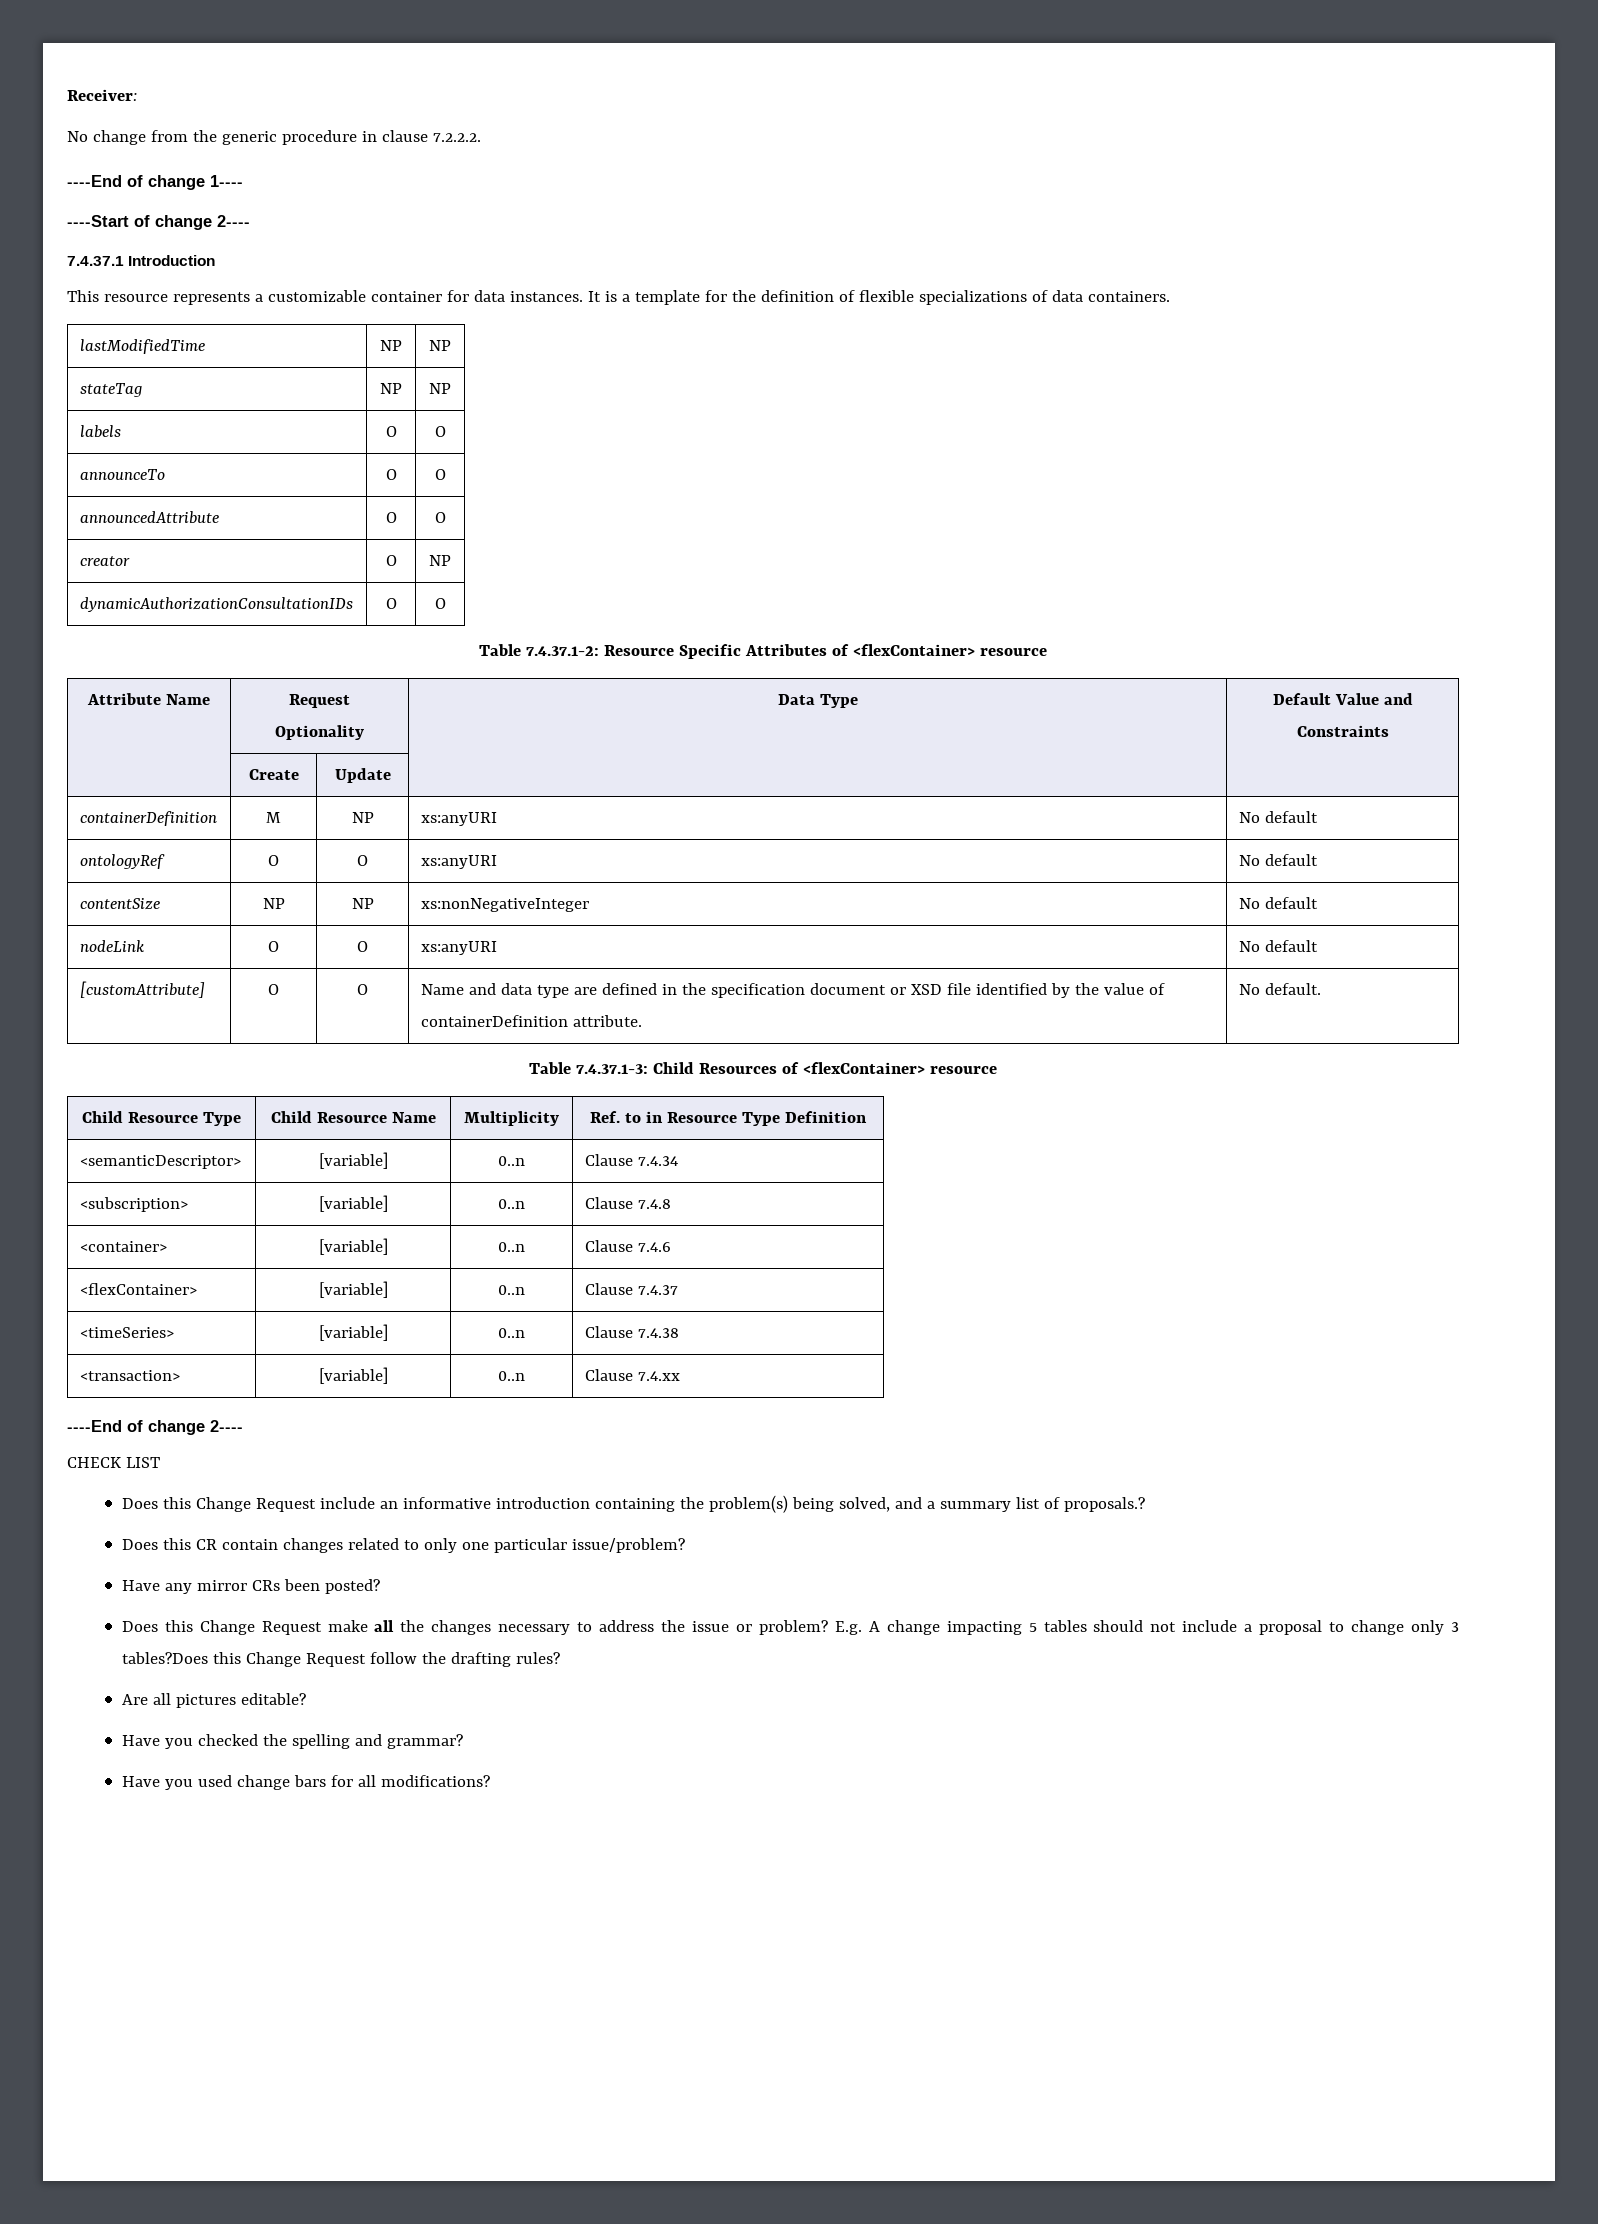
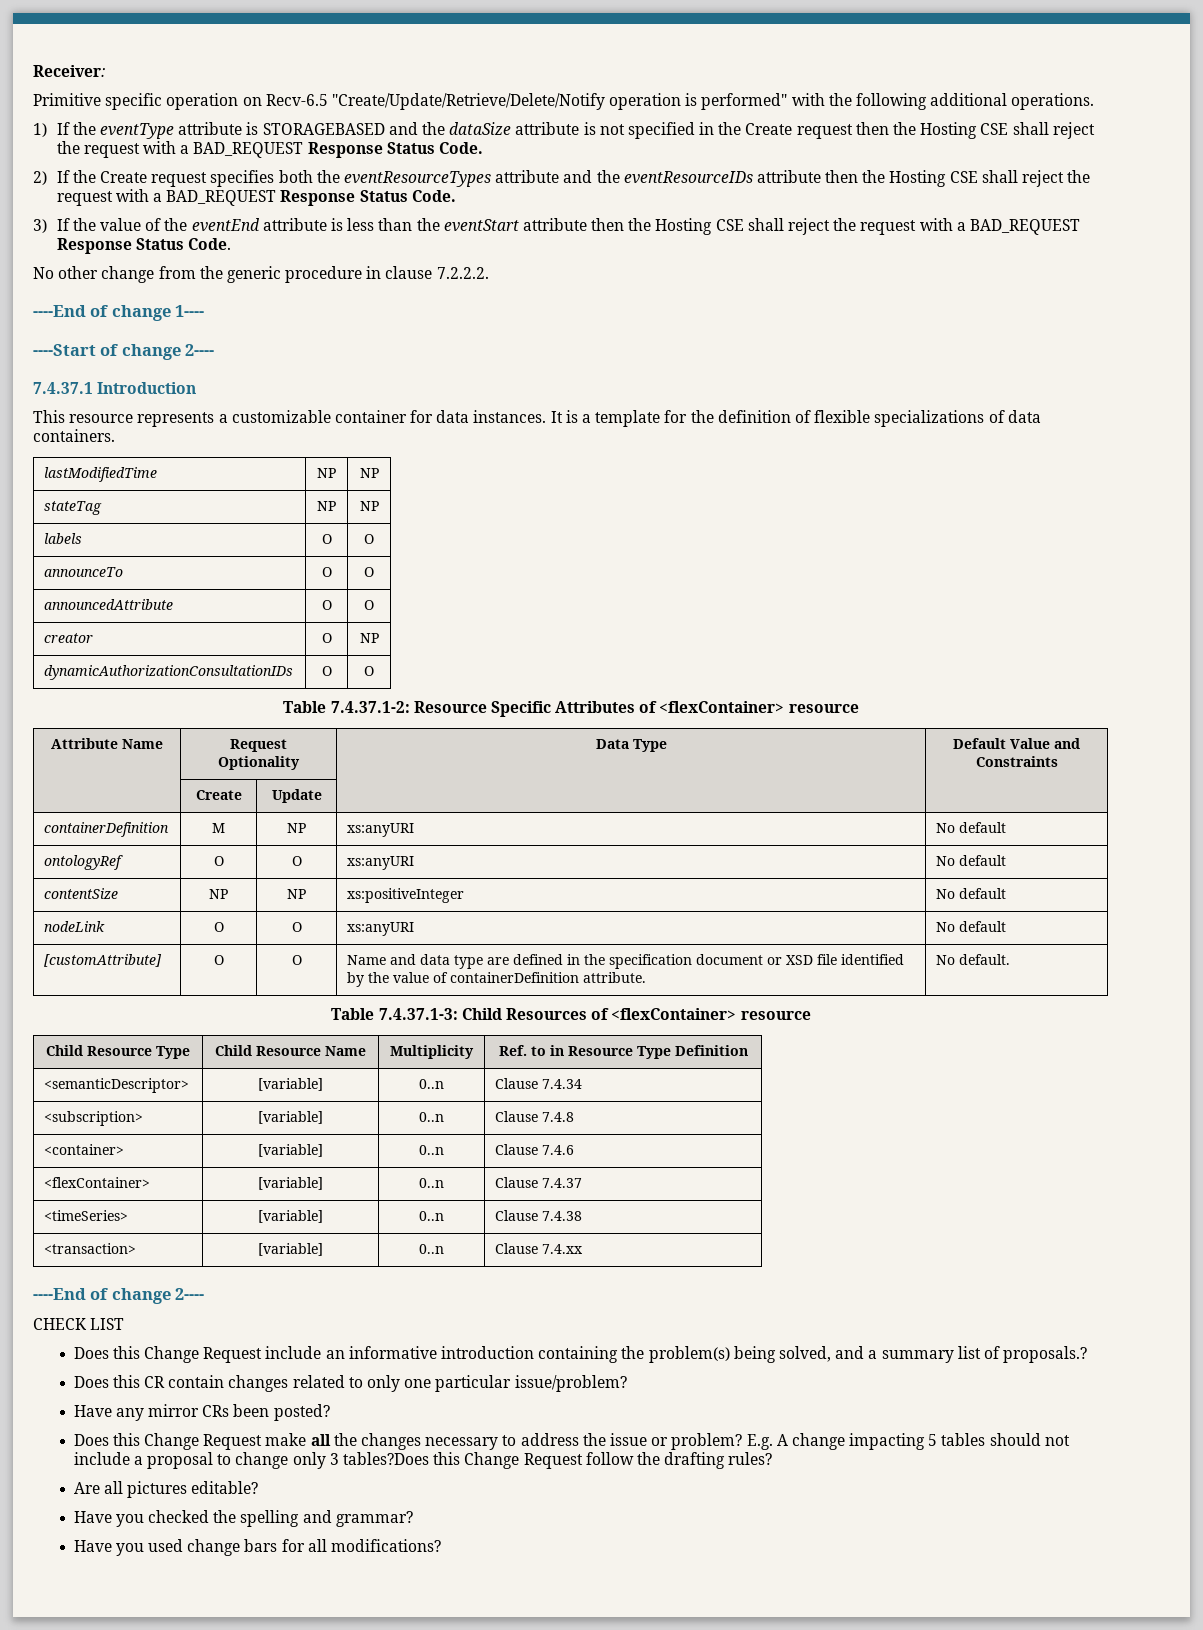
[67,131,88,142] // No -> [33,93,1095,110] [33,122,1095,139] [56,141,483,158] [33,170,1091,187] [56,189,456,206] [33,218,1080,235] [56,238,232,254] [33,266,99,279] // Primitive specific operation on Recv-6.5 "Create/Update/Retrieve/Delete/Notify operation is performed" with the following additional operations. // 1) If the eventType attribute is STORAGEBASED and the dataSize attribute is not specified in the Create request then the Hosting CSE shall reject the request with a BAD_REQUEST Response Status Code. // 2) If the Create request specifies both the eventResourceTypes attribute and the eventResourceIDs attribute then the Hosting CSE shall reject the request with a BAD_REQUEST Response Status Code. // 3) If the value of the eventEnd attribute is less than the eventStart attribute then the Hosting CSE shall reject the request with a BAD_REQUEST Response Status Code. // No other
[420,898,589,912] xs:nonNegativeInteger -> [347,888,465,903] xs:positiveInteger

